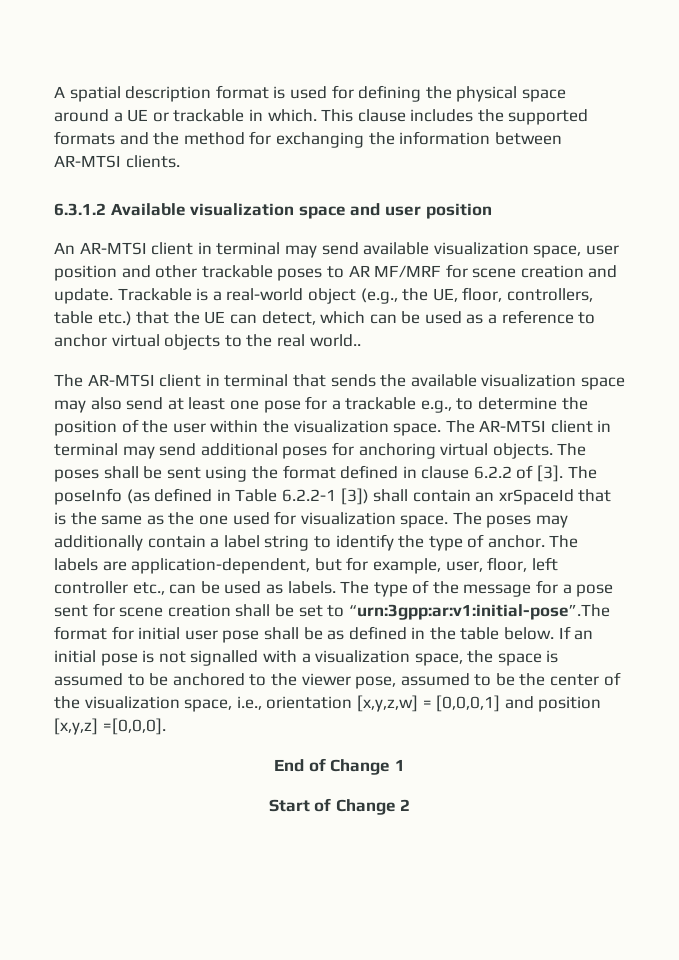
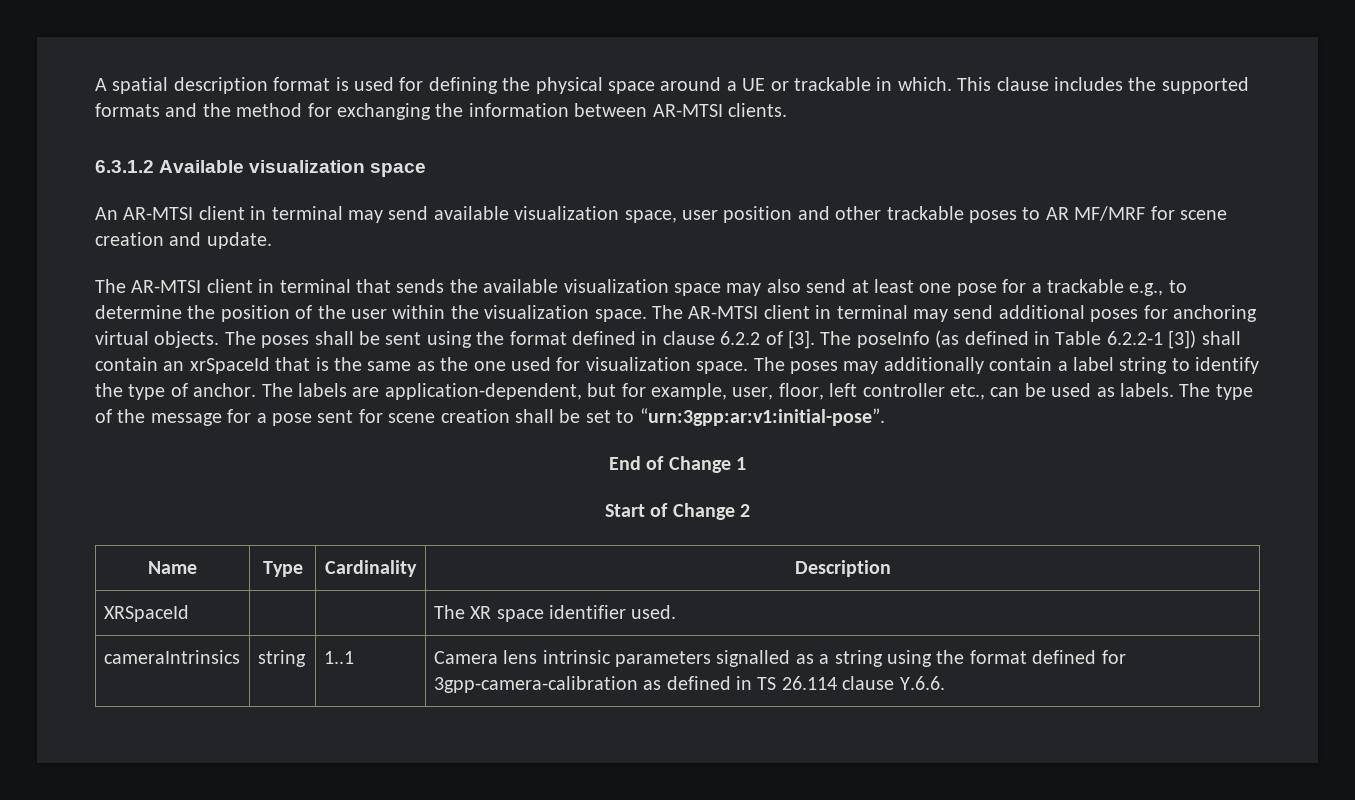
[350,203,492,219] and user position -> (427, 170) none
[117,287,593,304] [54,310,596,326] [54,334,361,350] Trackable is a real-world object (e.g., the UE, floor, controllers, table etc.) that the UE can detect, which can be used as a reference to anchor virtual objects to the real world.. -> (272, 240) none
[348,604,610,620] [54,626,594,643] [54,650,559,666] [54,672,621,689] [54,695,602,712] [54,718,166,735] “urn:3gpp:ar:v1:initial-pose”.The format for initial user pose shall be as defined in the table below. If an initial pose is not signalled with a visualization space, the space is assumed to be anchored to the viewer pose, assumed to be the center of the visualization space, i.e., orientation [x,y,z,w] = [0,0,0,1] and position [x,y,z] =[0,0,0]. -> [639,408,885,426] “urn:3gpp:ar:v1:initial-pose”.
(411, 805) none -> [148,561,197,574] [262,561,303,577] [325,560,417,577] [794,560,891,577] [103,605,189,622] [433,605,677,622] [103,650,240,664] [257,650,306,667] [323,651,354,664] [433,650,1126,667] [433,676,945,693] // Name | Type | Cardinality | Description // XRSpaceId | | | The XR space identifier used. // cameraIntrinsics | string | 1..1 | Camera lens intrinsic parameters signalled as a string using the format defined for 3gpp-camera-calibration as defined in TS 26.114 clause Y.6.6.

